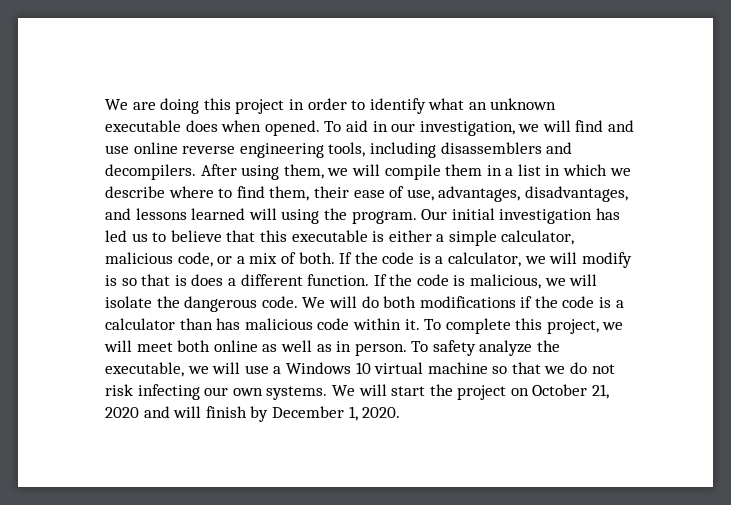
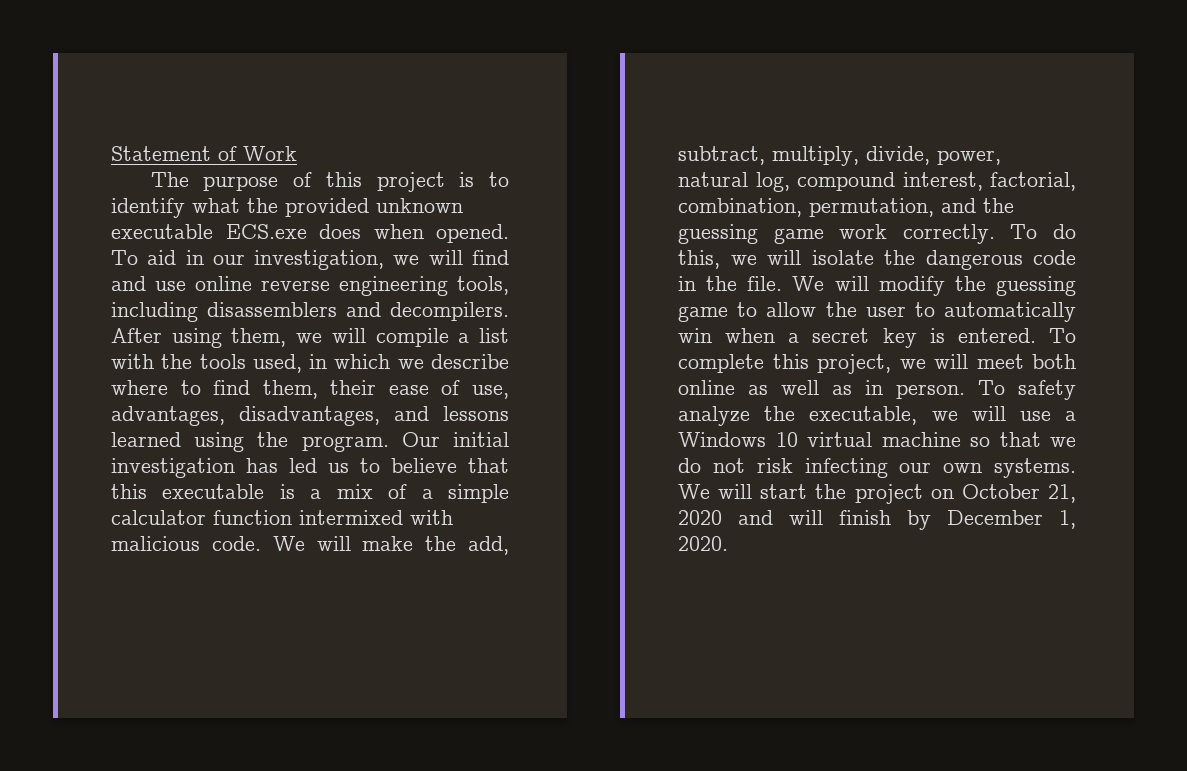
[105,98,347,114] We are doing this project in order -> [111,146,297,161] [150,172,475,192] Statement of Work // The purpose of this project is
[468,102,487,110] an -> [247,198,369,217] the provided
(181, 126) none -> [225,224,307,239] ECS.exe
[445,164,541,176] them in a list -> [458,328,510,343] [111,354,302,373] a list with the tools used,
[248,208,277,220] will -> (181, 439) none
[388,230,575,246] [105,252,632,268] [105,274,542,289] either a simple calculator, malicious code, or a mix of both. If the code is a calculator, we will modify is so that is does a different function. If the code is malicious, -> [310,484,509,503] [111,510,453,525] [111,536,509,555] [678,146,1001,166] [678,172,1076,192] [678,198,1014,217] [678,224,1076,244] [678,250,720,269] a mix of a simple calculator function intermixed with malicious code. We will make the add, subtract, multiply, divide, power, natural log, compound interest, factorial, combination, permutation, and the guessing game work correctly. To do this,
[261,296,624,308] [105,318,420,330] code. We will do both modifications if the code is a calculator than has malicious code within it. -> [1033,250,1076,265] [678,276,1076,296] [678,302,1076,322] [678,328,1036,348] code in the file. We will modify the guessing game to allow the user to automatically win when a secret key is entered.

